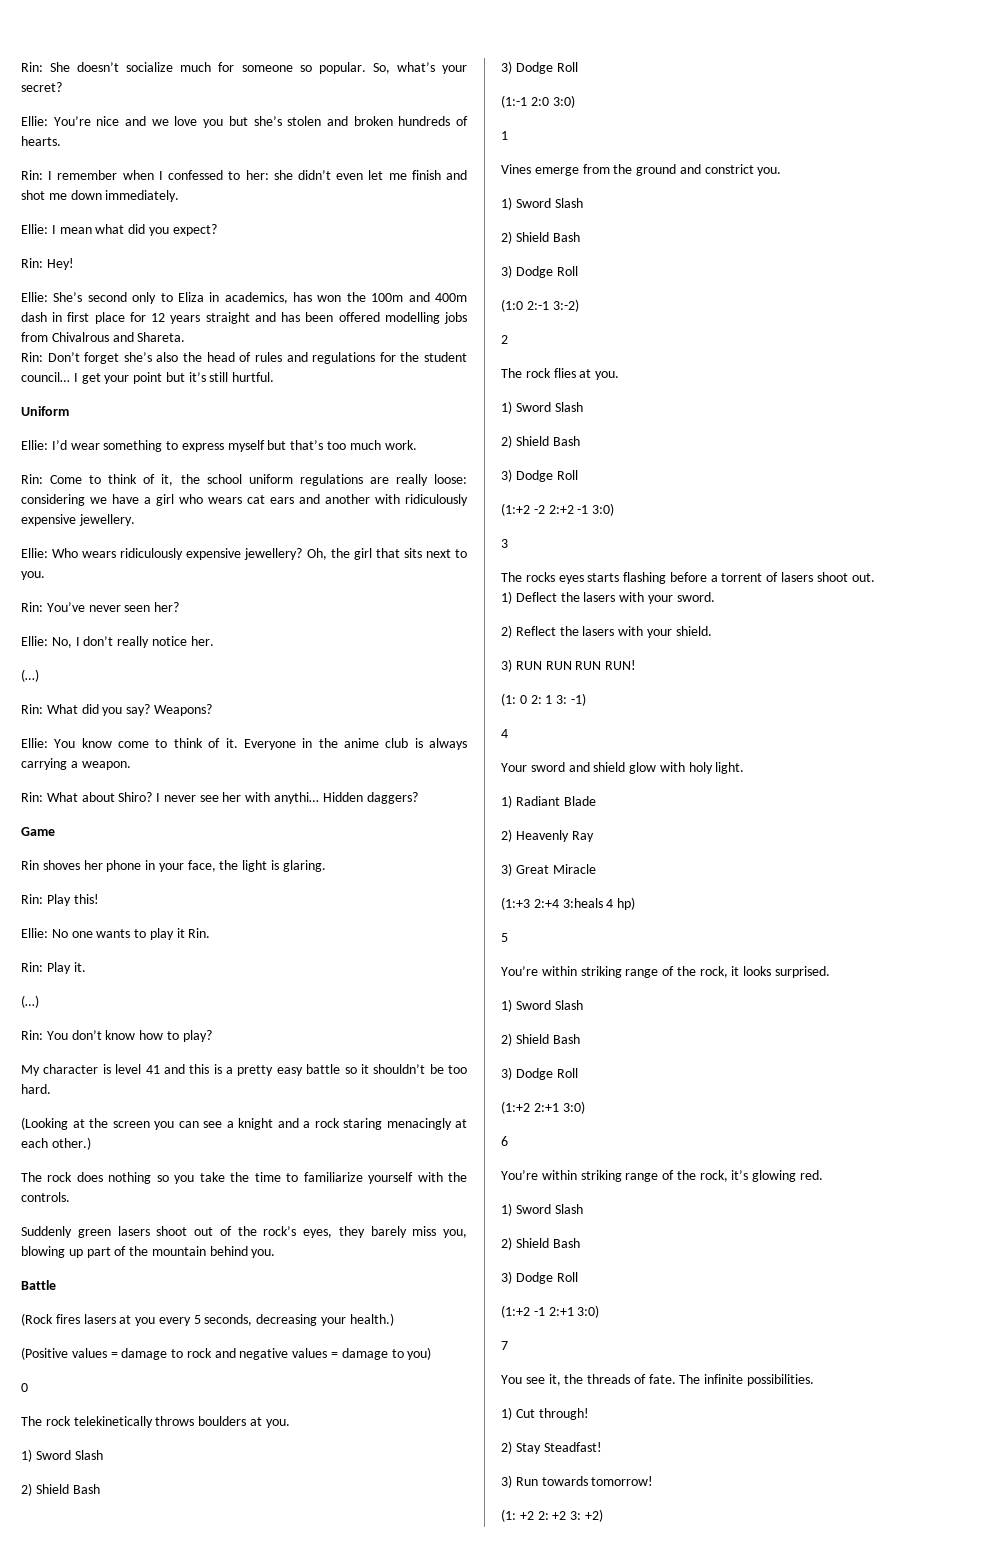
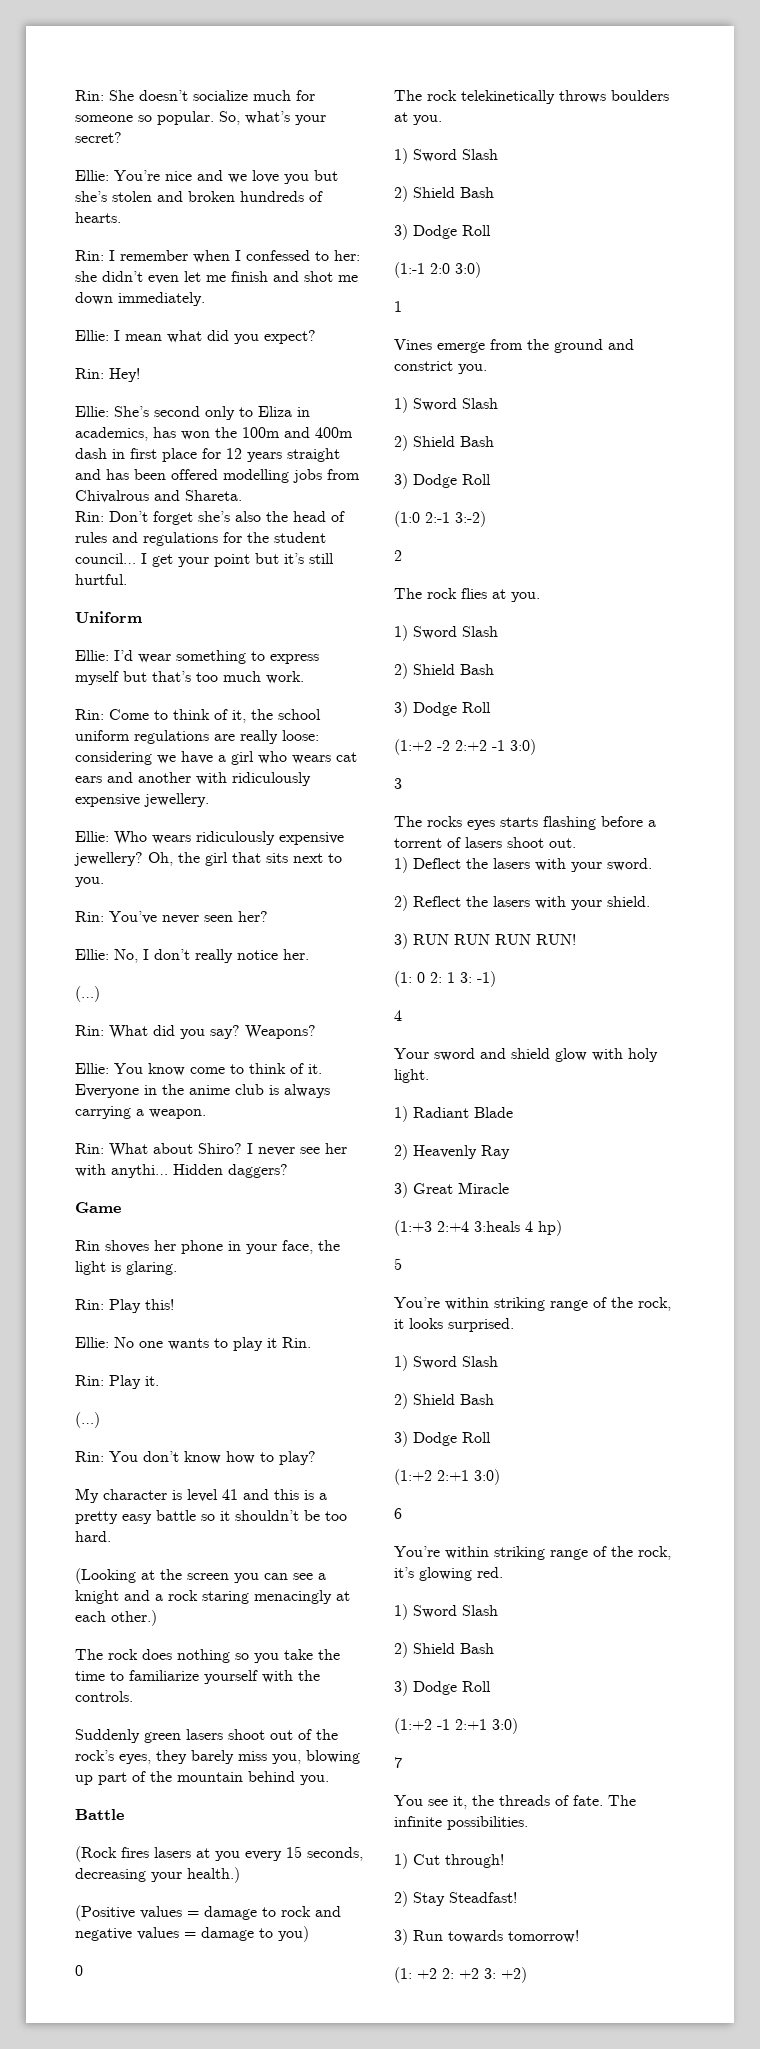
[193,1315,201,1324] 5 -> [286,1846,302,1858] 15

